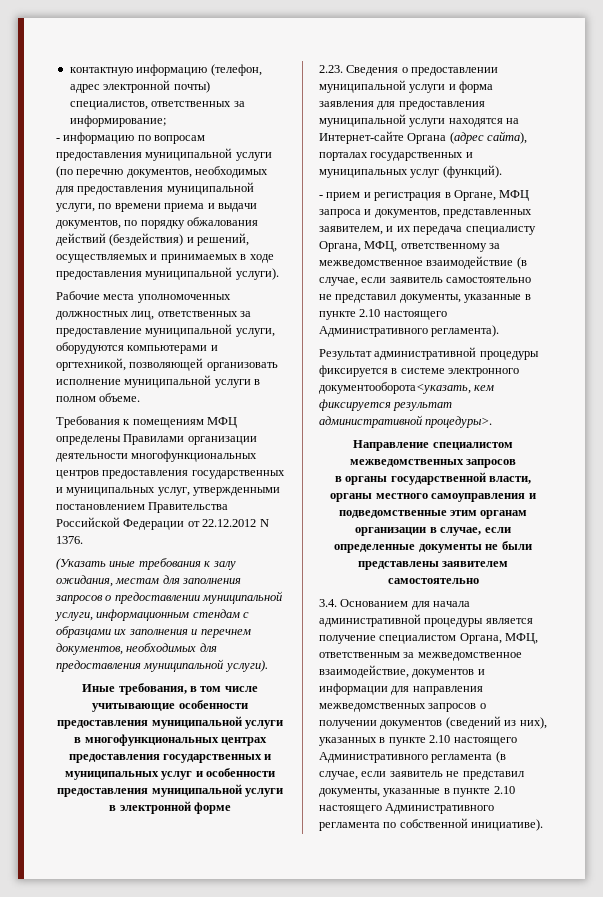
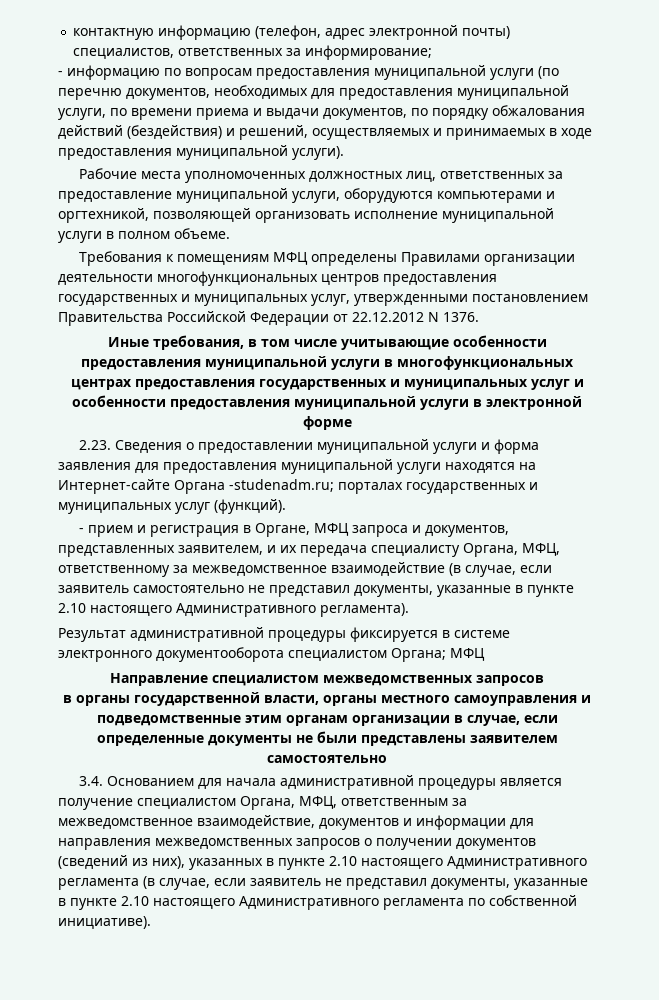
[56,558,236,570] [56,575,242,587] [55,591,284,604] [54,609,250,621] [56,626,251,638] [56,643,217,655] [56,659,268,672] // (Указать иные требования к залу ожидания, местам для заполнения запросов о предоставлении муниципальной услуги, информационным стендам с образцами их заполнения и перечнем документов, необходимых для предоставления муниципальной услуги). -> (479, 317) none
[449,131,528,144] (адрес сайта), -> [229,479,334,492] -studenadm.ru;
[319,382,495,394] [319,399,453,411] [319,415,493,428] документооборота<указать, кем фиксируется результат административной процедуры>. -> [156,647,485,662] документооборота специалистом Органа; МФЦ

